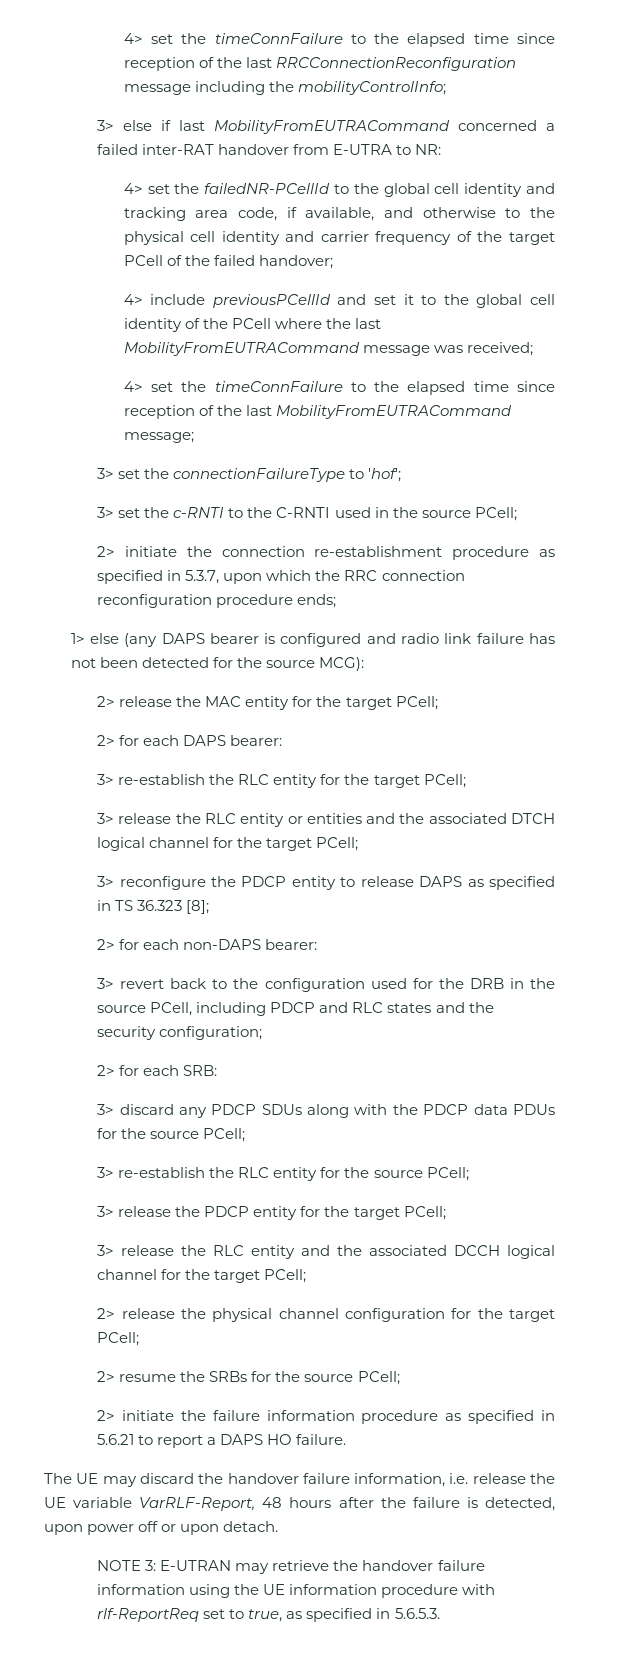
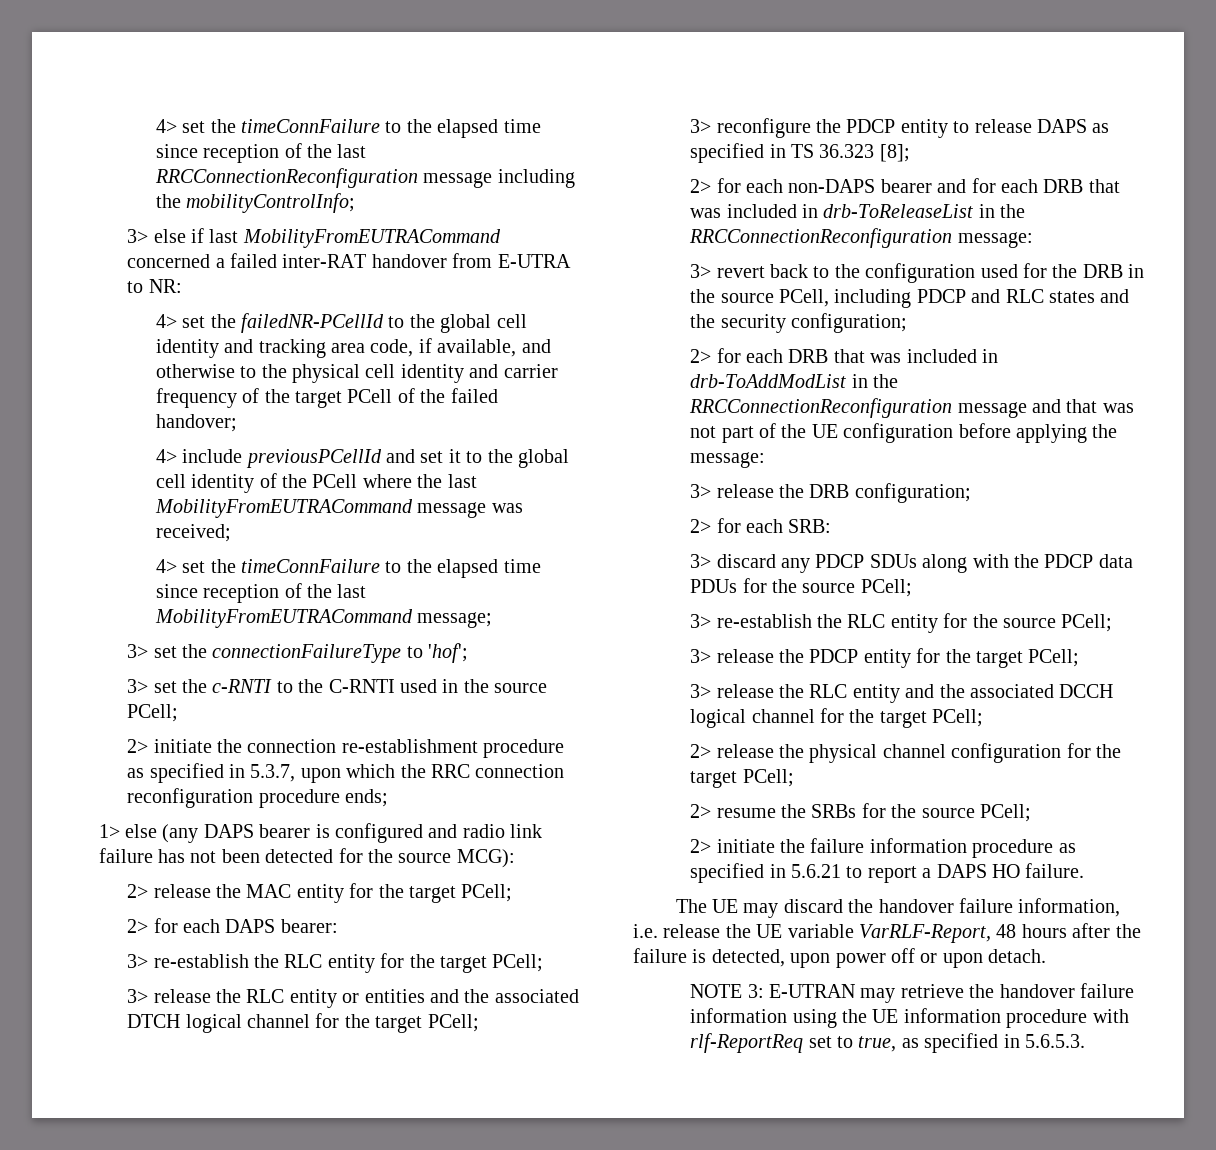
[265,939,318,950] bearer: -> [880,178,1120,193] [690,204,1026,218] [689,228,1033,248] bearer and for each DRB that was included in drb-ToReleaseList in the RRCConnectionReconfiguration message:
(263, 1033) none -> [690,348,998,363] [690,374,898,388] [689,398,1134,418] [690,423,1118,443] [690,452,766,468] [690,483,971,503] // 2> for each DRB that was included in drb-ToAddModList in the RRCConnectionReconfiguration message and that was not part of the UE configuration before applying the message: // 3> release the DRB configuration;

